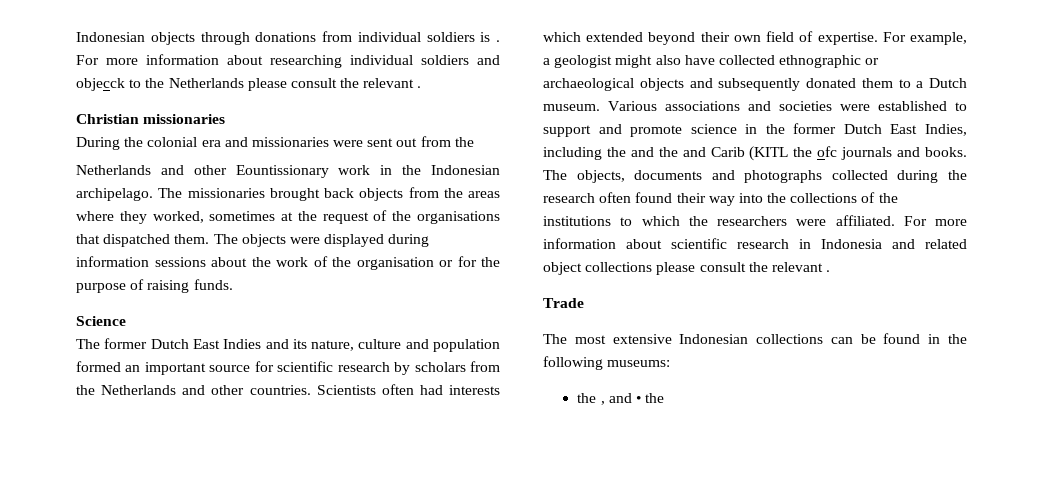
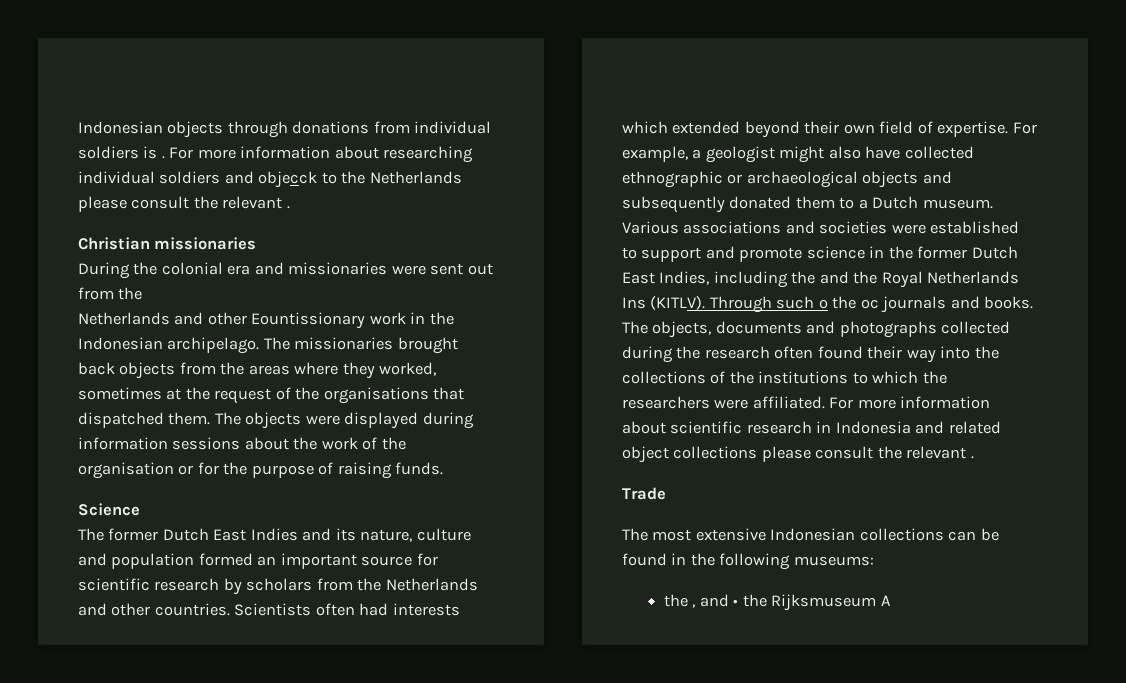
[682,146,838,161] and Carib (KITL the ofc -> [881,271,1020,288] [622,296,879,313] Royal Netherlands Ins (KITLV). Through such o the oc
(665, 398) none -> [771,594,891,611] Rijksmuseum A

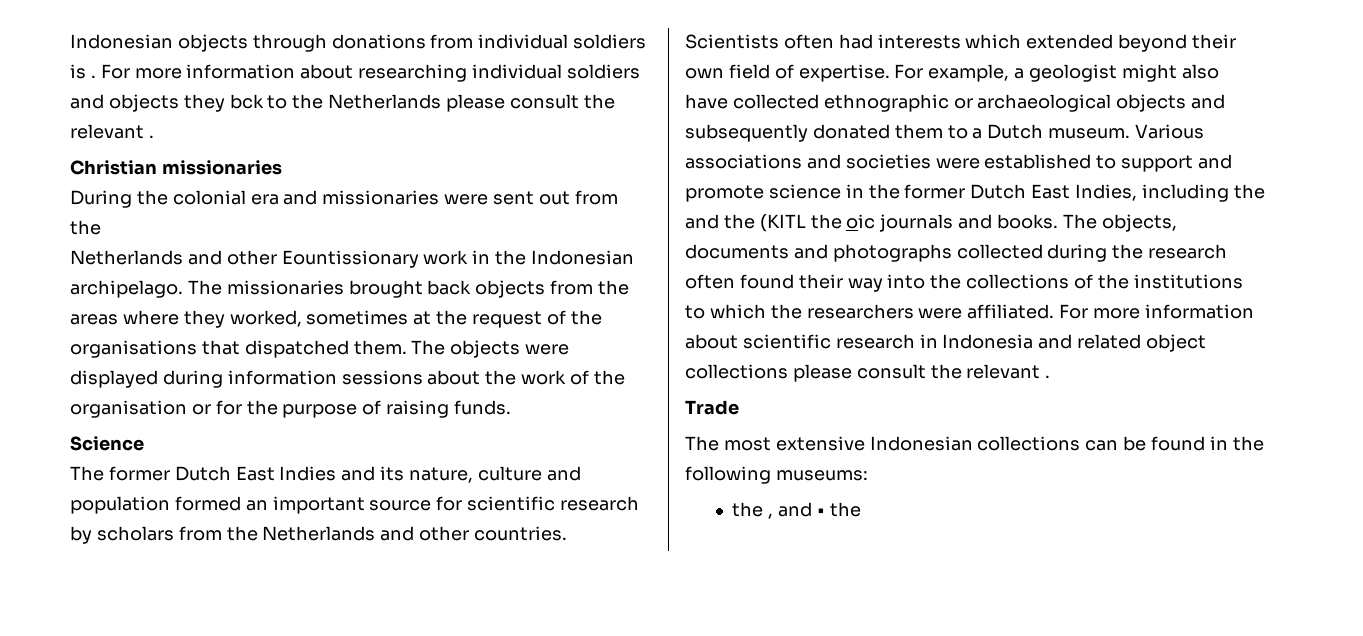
[258,171,318,188] objecck -> [108,94,264,112] objects they bck
[881,271,1020,288] [622,296,879,313] Royal Netherlands Ins (KITLV). Through such o the oc -> [759,214,876,232] (KITL the oic
[771,594,891,611] Rijksmuseum A -> (861, 509) none

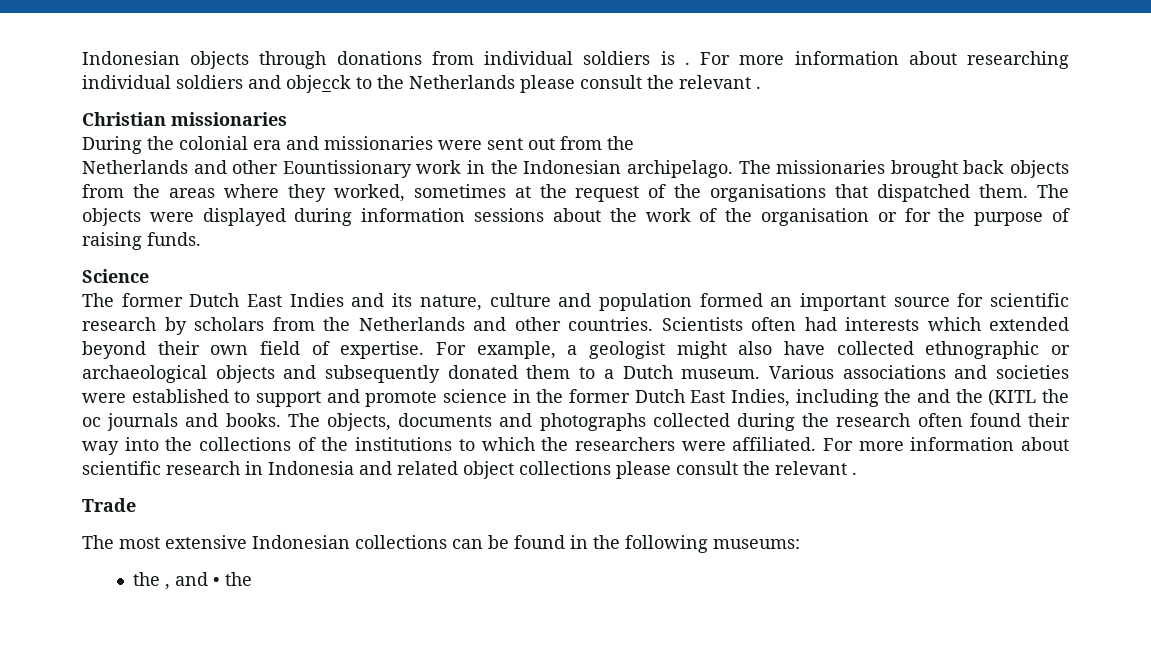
[108,94,264,112] objects they bck -> [286,75,351,93] objecck
[846,214,876,229] oic -> [82,417,101,427] oc

